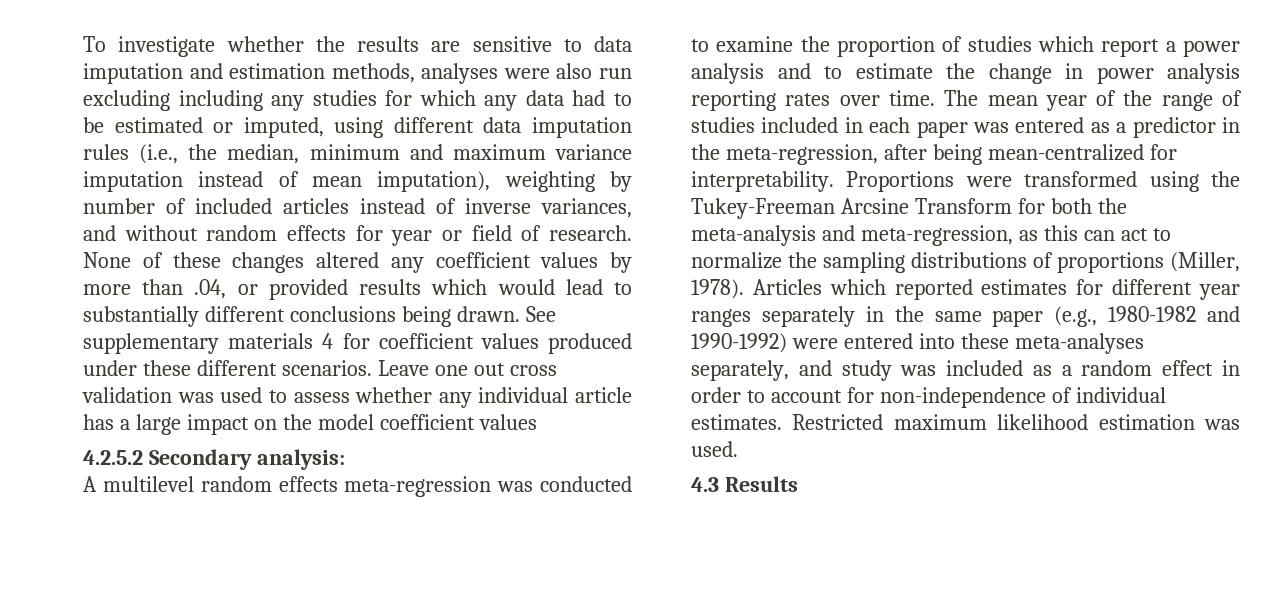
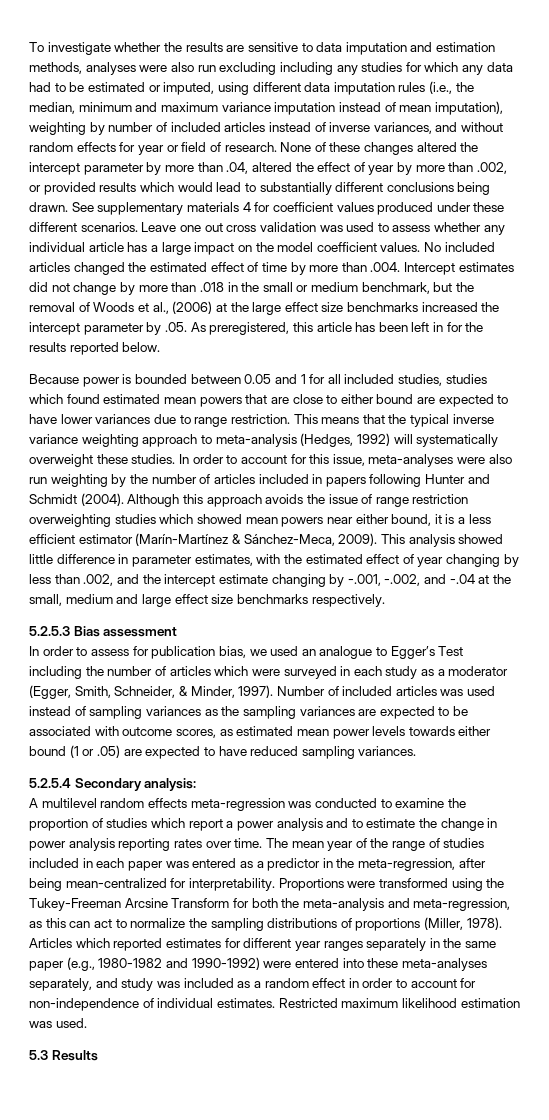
[390,252,599,273] any coefficient values -> [460,142,479,152] [29,162,144,175] the intercept parameter
(227, 289) none -> [251,162,508,175] altered the effect of year by more than .002,
[478,414,537,430] [83,450,143,465] values // 4.2.5.2 -> [380,242,495,252] [29,262,514,275] [29,282,475,295] [29,301,500,315] [29,322,484,335] [29,342,161,355] [29,374,487,387] [29,394,509,407] [29,414,494,427] [29,433,499,447] [29,454,512,467] [29,474,490,487] [29,493,469,507] [29,514,491,527] [29,533,504,547] [29,554,519,567] [29,574,512,587] [29,594,385,607] [29,626,178,637] [29,646,464,659] [29,666,509,679] [29,685,496,699] [29,706,469,719] [29,726,492,739] [29,745,417,759] [29,778,71,788] values. No included articles changed the estimated effect of time by more than .004. Intercept estimates did not change by more than .018 in the small or medium benchmark, but the removal of Woods et al., (2006) at the large effect size benchmarks increased the intercept parameter by .05. As preregistered, this article has been left in for the results reported below. // Because power is bounded between 0.05 and 1 for all included studies, studies which found estimated mean powers that are close to either bound are expected to have lower variances due to range restriction. This means that the typical inverse variance weighting approach to meta-analysis (Hedges, 1992) will systematically overweight these studies. In order to account for this issue, meta-analyses were also run weighting by the number of articles included in papers following Hunter and Schmidt (2004). Although this approach avoids the issue of range restriction overweighting studies which showed mean powers near either bound, it is a less efficient estimator (Marín-Martínez & Sánchez-Meca, 2009). This analysis showed little difference in parameter estimates, with the estimated effect of year changing by less than .002, and the intercept estimate changing by -.001, -.002, and -.04 at the small, medium and large effect size benchmarks respectively. // 5.2.5.3 Bias assessment // In order to assess for publication bias, we used an analogue to Egger’s Test including the number of articles which were surveyed in each study as a moderator (Egger, Smith, Schneider, & Minder, 1997). Number of included articles was used instead of sampling variances as the sampling variances are expected to be associated with outcome scores, as estimated mean power levels towards either bound (1 or .05) are expected to have reduced sampling variances. // 5.2.5.4
[691,477,719,492] 4.3 -> [29,1050,48,1060] 5.3

